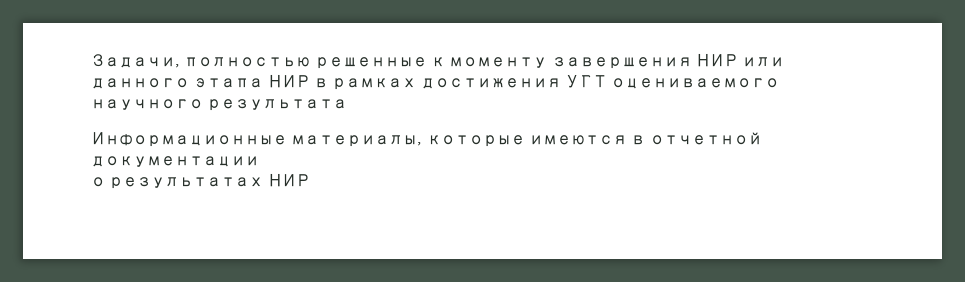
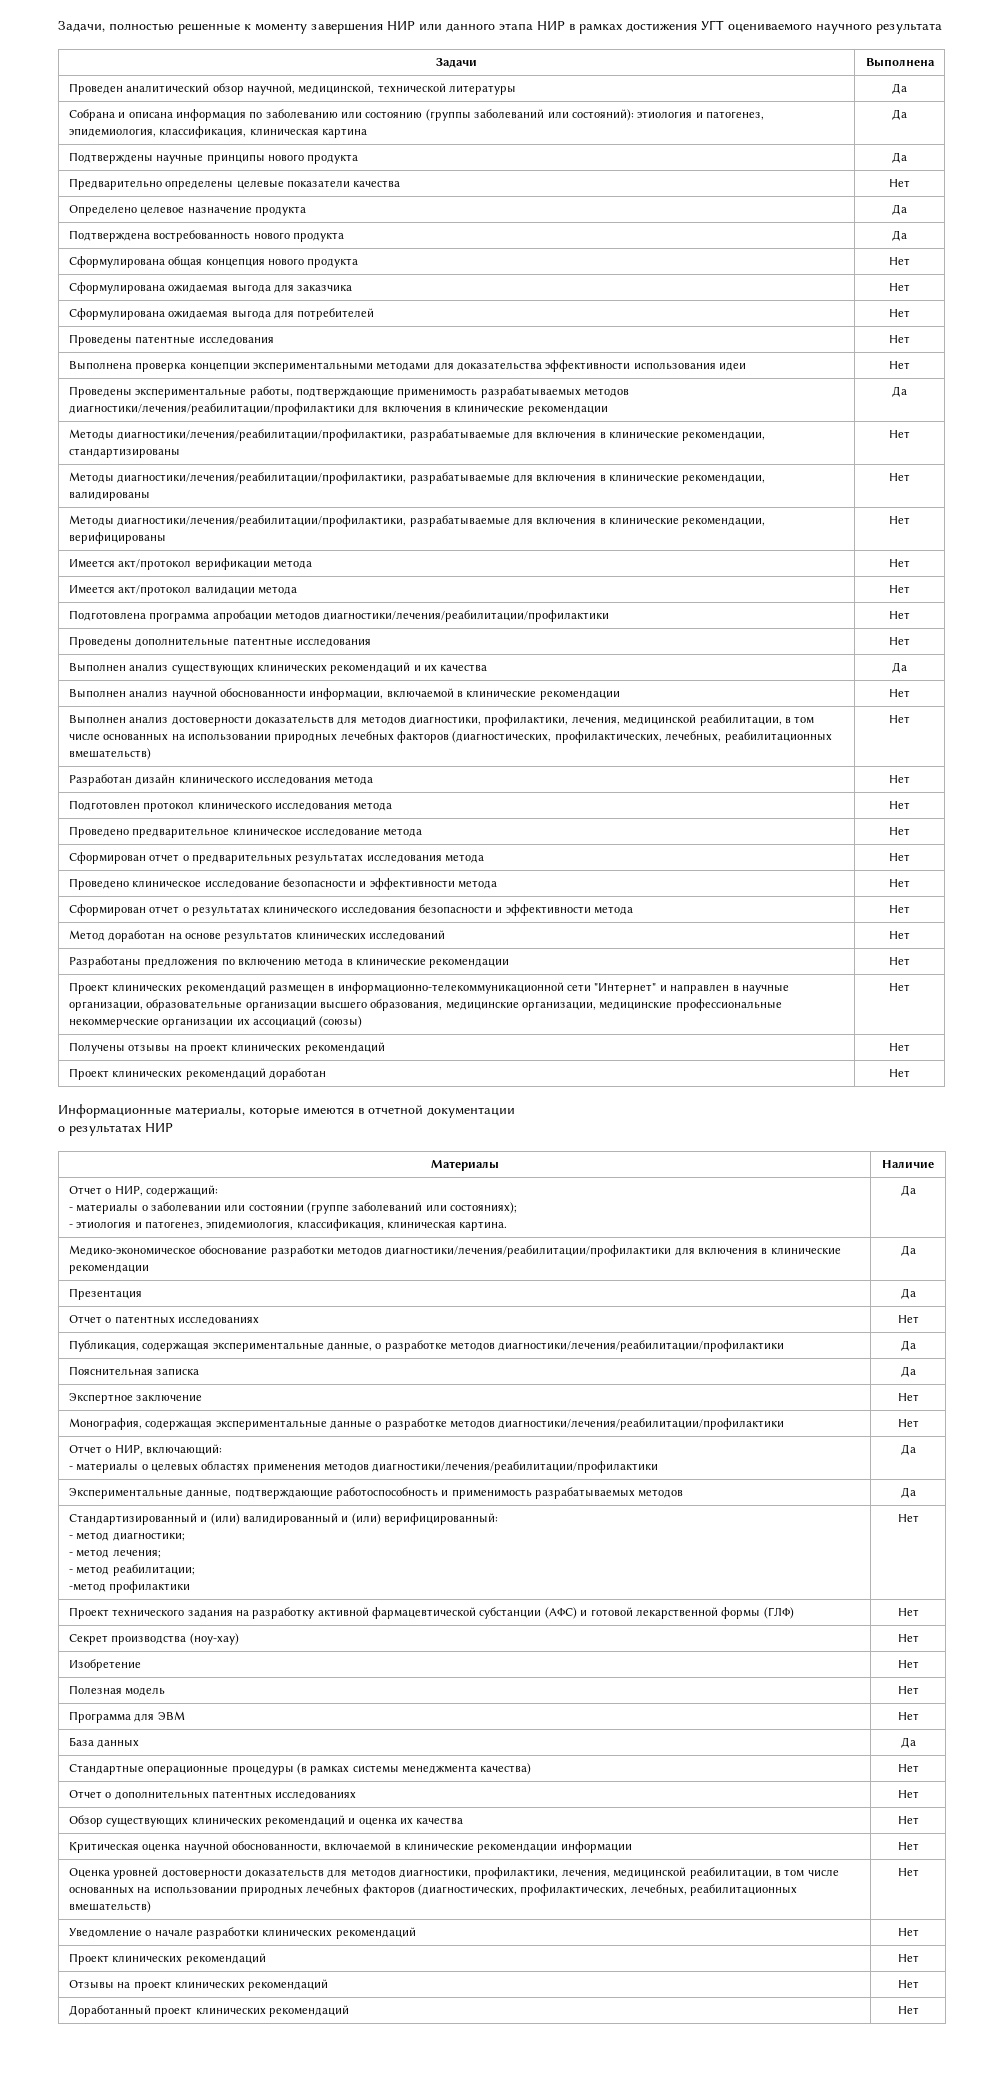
(348, 105) none -> [436,58,477,68] [865,58,935,67] [68,83,517,95] [892,83,907,94] [68,109,765,121] [68,126,367,138] [892,109,907,120] [68,152,359,164] [892,152,907,163] [68,178,401,190] [889,179,910,187] [68,205,306,216] [892,204,907,215] [68,230,344,242] [892,230,907,241] [68,256,359,268] [889,257,910,265] [68,282,353,294] [889,283,910,291] [68,308,375,320] [889,309,910,317] [68,334,274,346] [889,335,910,343] [68,360,747,372] [889,361,910,369] [68,386,630,398] [68,403,608,415] [892,386,907,397] [68,429,766,441] [68,448,180,458] [889,430,910,438] [68,472,766,484] [68,491,150,501] [889,473,910,481] [68,515,766,527] [68,532,166,544] [889,516,910,524] [68,558,312,570] [889,559,910,567] [68,585,297,596] [889,585,910,593] [68,610,610,622] [889,611,910,619] [68,636,371,648] [889,637,910,645] [68,662,488,674] [892,662,907,673] [68,688,620,700] [889,689,910,697] [68,714,815,726] [68,731,832,743] [68,748,151,760] [889,715,910,723] [68,774,374,786] [889,775,910,783] [68,800,393,812] [889,801,910,809] [68,826,423,838] [889,827,910,835] [68,852,485,864] [889,853,910,861] [68,878,498,890] [889,879,910,887] [68,904,634,916] [889,905,910,913] [68,930,446,942] [889,931,910,939] [68,956,510,968] [889,957,910,965] [68,982,789,994] [68,999,782,1011] [68,1016,363,1028] [889,983,910,991] [68,1042,385,1054] [889,1043,910,1051] [68,1068,326,1080] [889,1069,910,1077] // Задачи | Выполнена // Проведен аналитический обзор научной, медицинской, технической литературы | Да // Собрана и описана информация по заболеванию или состоянию (группы заболеваний или состояний): этиология и патогенез, эпидемиология, классификация, клиническая картина | Да // Подтверждены научные принципы нового продукта | Да // Предварительно определены целевые показатели качества | Нет // Определено целевое назначение продукта | Да // Подтверждена востребованность нового продукта | Да // Сформулирована общая концепция нового продукта | Нет // Сформулирована ожидаемая выгода для заказчика | Нет // Сформулирована ожидаемая выгода для потребителей | Нет // Проведены патентные исследования | Нет // Выполнена проверка концепции экспериментальными методами для доказательства эффективности использования идеи | Нет // Проведены экспериментальные работы, подтверждающие применимость разрабатываемых методов диагностики/лечения/реабилитации/профилактики для включения в клинические рекомендации | Да // Методы диагностики/лечения/реабилитации/профилактики, разрабатываемые для включения в клинические рекомендации, стандартизированы | Нет // Методы диагностики/лечения/реабилитации/профилактики, разрабатываемые для включения в клинические рекомендации, валидированы | Нет // Методы диагностики/лечения/реабилитации/профилактики, разрабатываемые для включения в клинические рекомендации, верифицированы | Нет // Имеется акт/протокол верификации метода | Нет // Имеется акт/протокол валидации метода | Нет // Подготовлена программа апробации методов диагностики/лечения/реабилитации/профилактики | Нет // Проведены дополнительные патентные исследования | Нет // Выполнен анализ существующих клинических рекомендаций и их качества | Да // Выполнен анализ научной обоснованности информации, включаемой в клинические рекомендации | Нет // Выполнен анализ достоверности доказательств для методов диагностики, профилактики, лечения, медицинской реабилитации, в том числе основанных на использовании природных лечебных факторов (диагностических, профилактических, лечебных, реабилитационных вмешательств) | Нет // Разработан дизайн клинического исследования метода | Нет // Подготовлен протокол клинического исследования метода | Нет // Проведено предварительное клиническое исследование метода | Нет // Сформирован отчет о предварительных результатах исследования метода | Нет // Проведено клиническое исследование безопасности и эффективности метода | Нет // Сформирован отчет о результатах клинического исследования безопасности и эффективности метода | Нет // Метод доработан на основе результатов клинических исследований | Нет // Разработаны предложения по включению метода в клинические рекомендации | Нет // Проект клинических рекомендаций размещен в информационно-телекоммуникационной сети "Интернет" и направлен в научные организации, образовательные организации высшего образования, медицинские организации, медицинские профессиональные некоммерческие организации их ассоциаций (союзы) | Нет // Получены отзывы на проект клинических рекомендаций | Нет // Проект клинических рекомендаций доработан | Нет
(310, 180) none -> [430,1160,499,1171] [882,1160,934,1168] [68,1185,218,1197] [68,1202,518,1214] [68,1219,508,1231] [900,1185,916,1196] [68,1245,841,1257] [68,1264,149,1274] [900,1245,916,1256] [68,1288,142,1300] [900,1288,916,1299] [68,1315,259,1325] [897,1315,919,1323] [68,1340,785,1352] [900,1340,916,1351] [68,1366,200,1376] [900,1366,916,1377] [68,1393,203,1404] [897,1393,919,1401] [68,1418,785,1430] [897,1419,919,1427] [68,1444,222,1455] [68,1461,659,1473] [900,1444,916,1455] [68,1487,684,1499] [900,1487,916,1498] [68,1513,499,1525] [68,1532,185,1541] [68,1549,161,1558] [68,1564,195,1576] [68,1581,191,1593] [897,1514,919,1522] [68,1607,794,1619] [897,1608,919,1616] [68,1633,239,1645] [897,1634,919,1642] [68,1659,141,1671] [897,1660,919,1668] [68,1685,166,1696] [897,1686,919,1694] [68,1711,185,1723] [897,1712,919,1720] [68,1737,140,1748] [900,1737,916,1748] [68,1763,532,1775] [897,1764,919,1772] [68,1790,357,1800] [897,1790,919,1798] [68,1815,464,1827] [897,1816,919,1824] [68,1841,632,1853] [897,1842,919,1850] [68,1867,839,1879] [68,1884,798,1896] [68,1901,151,1913] [897,1868,919,1876] [68,1927,416,1939] [897,1928,919,1936] [68,1953,266,1965] [897,1954,919,1962] [68,1979,329,1991] [897,1980,919,1988] [68,2005,349,2017] [897,2006,919,2014] // Материалы | Наличие // Отчет о НИР, содержащий: // - материалы о заболевании или состоянии (группе заболеваний или состояниях); // - этиология и патогенез, эпидемиология, классификация, клиническая картина. | Да // Медико-экономическое обоснование разработки методов диагностики/лечения/реабилитации/профилактики для включения в клинические рекомендации | Да // Презентация | Да // Отчет о патентных исследованиях | Нет // Публикация, содержащая экспериментальные данные, о разработке методов диагностики/лечения/реабилитации/профилактики | Да // Пояснительная записка | Да // Экспертное заключение | Нет // Монография, содержащая экспериментальные данные о разработке методов диагностики/лечения/реабилитации/профилактики | Нет // Отчет о НИР, включающий: // - материалы о целевых областях применения методов диагностики/лечения/реабилитации/профилактики | Да // Экспериментальные данные, подтверждающие работоспособность и применимость разрабатываемых методов | Да // Стандартизированный и (или) валидированный и (или) верифицированный: // - метод диагностики; // - метод лечения; // - метод реабилитации; // -метод профилактики | Нет // Проект технического задания на разработку активной фармацевтической субстанции (АФС) и готовой лекарственной формы (ГЛФ) | Нет // Секрет производства (ноу-хау) | Нет // Изобретение | Нет // Полезная модель | Нет // Программа для ЭВМ | Нет // База данных | Да // Стандартные операционные процедуры (в рамках системы менеджмента качества) | Нет // Отчет о дополнительных патентных исследованиях | Нет // Обзор существующих клинических рекомендаций и оценка их качества | Нет // Критическая оценка научной обоснованности, включаемой в клинические рекомендации информации | Нет // Оценка уровней достоверности доказательств для методов диагностики, профилактики, лечения, медицинской реабилитации, в том числе основанных на использовании природных лечебных факторов (диагностических, профилактических, лечебных, реабилитационных вмешательств) | Нет // Уведомление о начале разработки клинических рекомендаций | Нет // Проект клинических рекомендаций | Нет // Отзывы на проект клинических рекомендаций | Нет // Доработанный проект клинических рекомендаций | Нет

